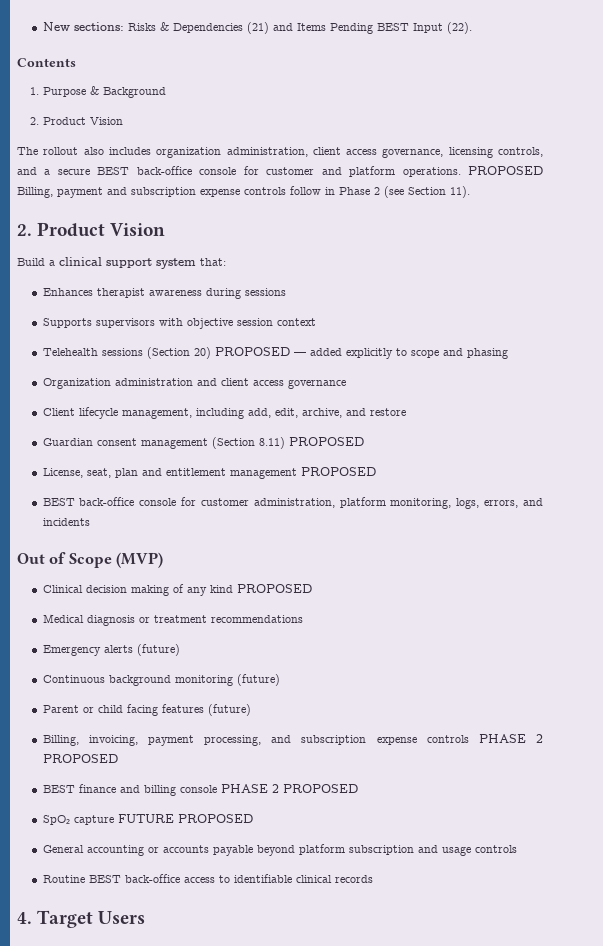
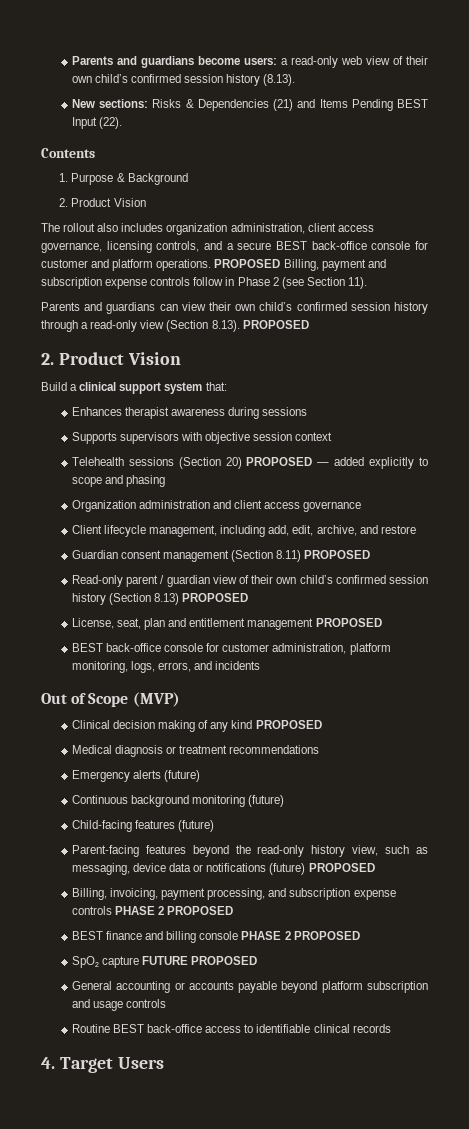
(42, 26) none -> [71,56,429,68] [71,74,296,86] Parents and guardians become users: a read-only web view of their own child’s confirmed session history (8.13). //
(470, 192) none -> [41,302,428,314] [41,320,309,332] // Parents and guardians can view their own child’s confirmed session history through a read-only view (Section 8.13). PROPOSED
(364, 441) none -> [71,575,428,587] [71,593,249,605] // Read-only parent / guardian view of their own child’s confirmed session history (Section 8.13) PROPOSED
[42,704,251,716] Parent or child facing features (future) -> [71,820,215,832] [71,845,428,857] [71,863,375,875] Child-facing features (future) // Parent-facing features beyond the read-only history view, such as messaging, device data or notifications (future) PROPOSED

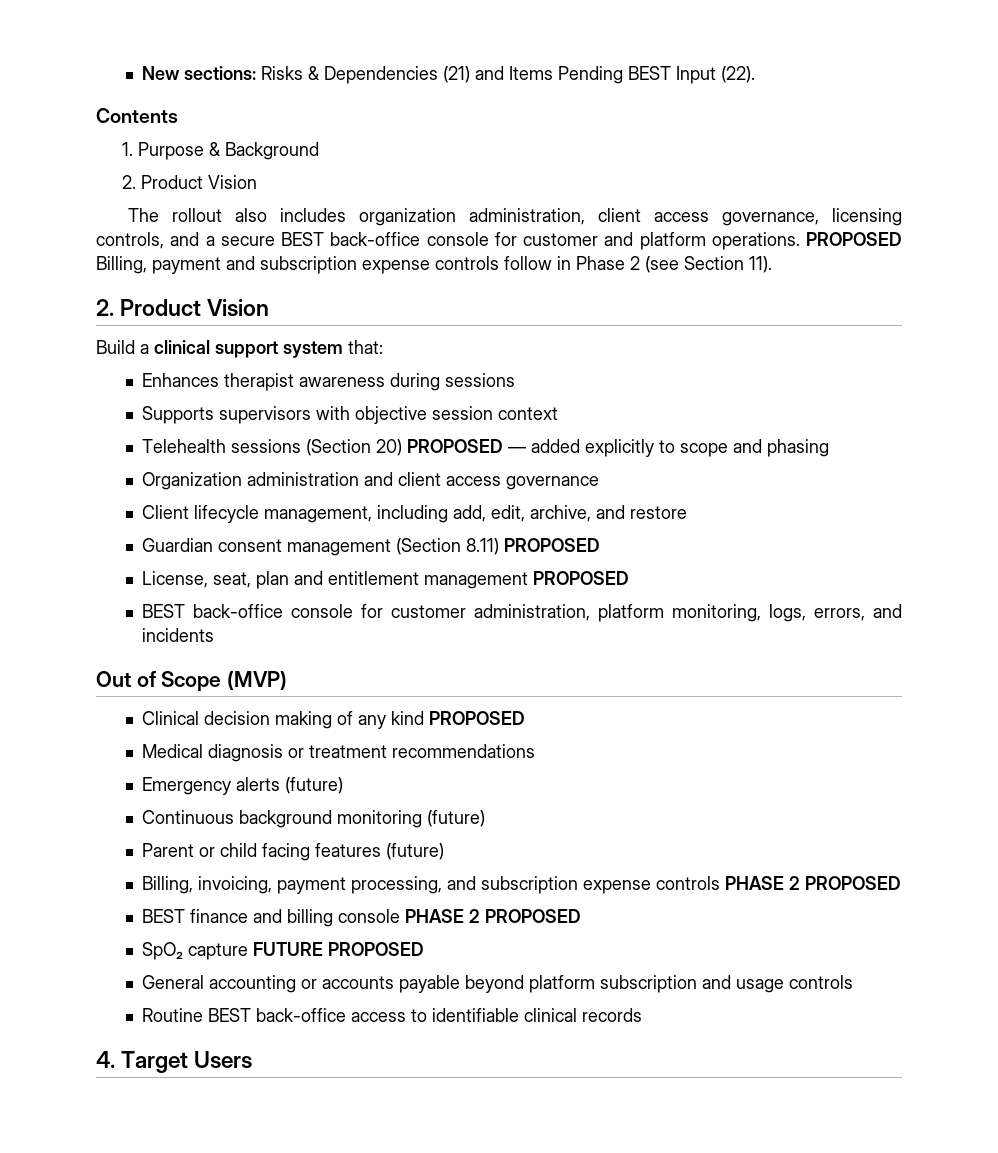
[71,56,429,68] [71,74,296,86] Parents and guardians become users: a read-only web view of their own child’s confirmed session history (8.13). // -> (142, 73) none
[41,302,428,314] [41,320,309,332] // Parents and guardians can view their own child’s confirmed session history through a read-only view (Section 8.13). PROPOSED -> (772, 264) none
[71,575,428,587] [71,593,249,605] // Read-only parent / guardian view of their own child’s confirmed session history (Section 8.13) PROPOSED -> (601, 545) none
[71,820,215,832] [71,845,428,857] [71,863,375,875] Child-facing features (future) // Parent-facing features beyond the read-only history view, such as messaging, device data or notifications (future) PROPOSED -> [142,843,445,861] Parent or child facing features (future)

